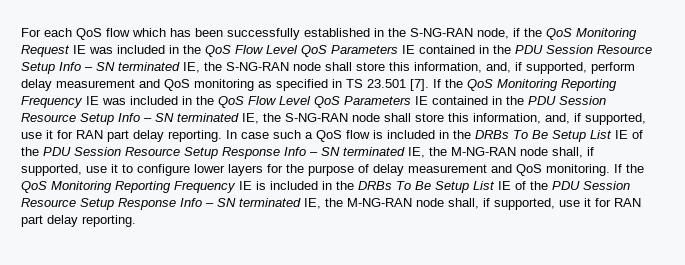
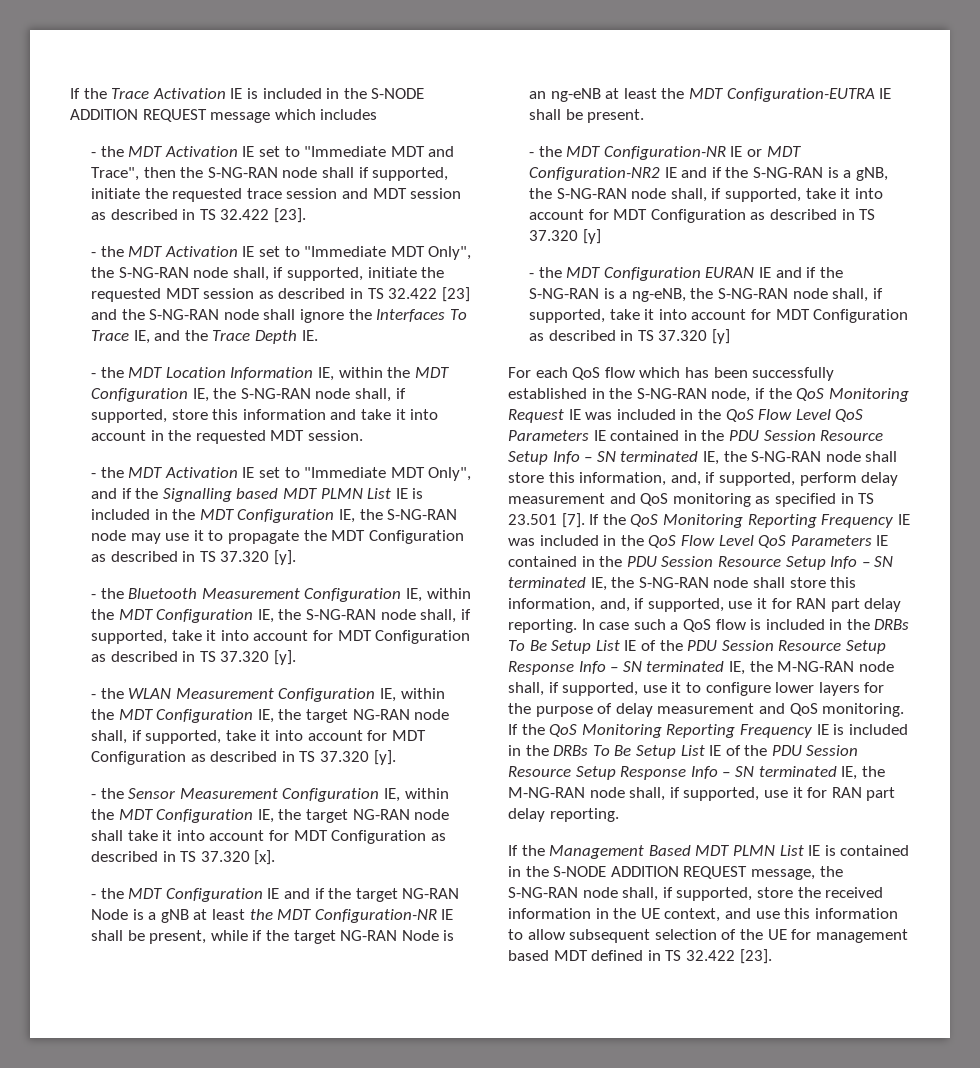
(21, 32) none -> [70,88,425,99] [70,109,378,123] [91,146,455,157] [91,167,449,181] [91,188,462,202] [91,208,307,223] [91,246,472,260] [91,267,445,281] [91,287,470,302] [91,309,467,323] [91,330,318,344] [91,367,449,381] [91,388,406,402] [91,409,439,423] [91,430,364,444] [91,467,472,481] [91,488,424,502] [91,509,458,523] [91,530,464,544] [91,550,297,565] [91,588,471,602] [91,609,471,623] [91,630,471,644] [91,650,297,665] [91,688,445,702] [91,709,450,723] [91,730,426,744] [91,750,396,765] [91,788,449,802] [91,809,450,823] [91,830,446,844] [91,850,276,865] [91,888,460,902] [91,909,454,923] [91,930,455,944] [529,88,892,102] [529,109,645,123] [529,146,801,160] [529,167,888,181] [529,188,883,202] [529,209,876,223] [529,229,601,244] [529,267,843,281] [529,288,883,302] [529,309,909,323] [529,329,731,344] If the Trace Activation IE is included in the S-NODE ADDITION REQUEST message which includes // - the MDT Activation IE set to "Immediate MDT and Trace", then the S-NG-RAN node shall if supported, initiate the requested trace session and MDT session as described in TS 32.422 [23]. // - the MDT Activation IE set to "Immediate MDT Only", the S-NG-RAN node shall, if supported, initiate the requested MDT session as described in TS 32.422 [23] and the S-NG-RAN node shall ignore the Interfaces To Trace IE, and the Trace Depth IE. // - the MDT Location Information IE, within the MDT Configuration IE, the S-NG-RAN node shall, if supported, store this information and take it into account in the requested MDT session. // - the MDT Activation IE set to "Immediate MDT Only", and if the Signalling based MDT PLMN List IE is included in the MDT Configuration IE, the S-NG-RAN node may use it to propagate the MDT Configuration as described in TS 37.320 [y]. // - the Bluetooth Measurement Configuration IE, within the MDT Configuration IE, the S-NG-RAN node shall, if supported, take it into account for MDT Configuration as described in TS 37.320 [y]. // - the WLAN Measurement Configuration IE, within the MDT Configuration IE, the target NG-RAN node shall, if supported, take it into account for MDT Configuration as described in TS 37.320 [y]. // - the Sensor Measurement Configuration IE, within the MDT Configuration IE, the target NG-RAN node shall take it into account for MDT Configuration as described in TS 37.320 [x]. // - the MDT Configuration IE and if the target NG-RAN Node is a gNB at least the MDT Configuration-NR IE shall be present, while if the target NG-RAN Node is an ng-eNB at least the MDT Configuration-EUTRA IE shall be present. // - the MDT Configuration-NR IE or MDT Configuration-NR2 IE and if the S-NG-RAN is a gNB, the S-NG-RAN node shall, if supported, take it into account for MDT Configuration as described in TS 37.320 [y] // - the MDT Configuration EURAN IE and if the S-NG-RAN is a ng-eNB, the S-NG-RAN node shall, if supported, take it into account for MDT Configuration as described in TS 37.320 [y] //
(136, 221) none -> [508,845,910,859] [508,866,843,880] [508,887,884,901] [508,908,898,922] [508,929,908,943] [508,949,772,964] // If the Management Based MDT PLMN List IE is contained in the S-NODE ADDITION REQUEST message, the S-NG-RAN node shall, if supported, store the received information in the UE context, and use this information to allow subsequent selection of the UE for management based MDT defined in TS 32.422 [23].

